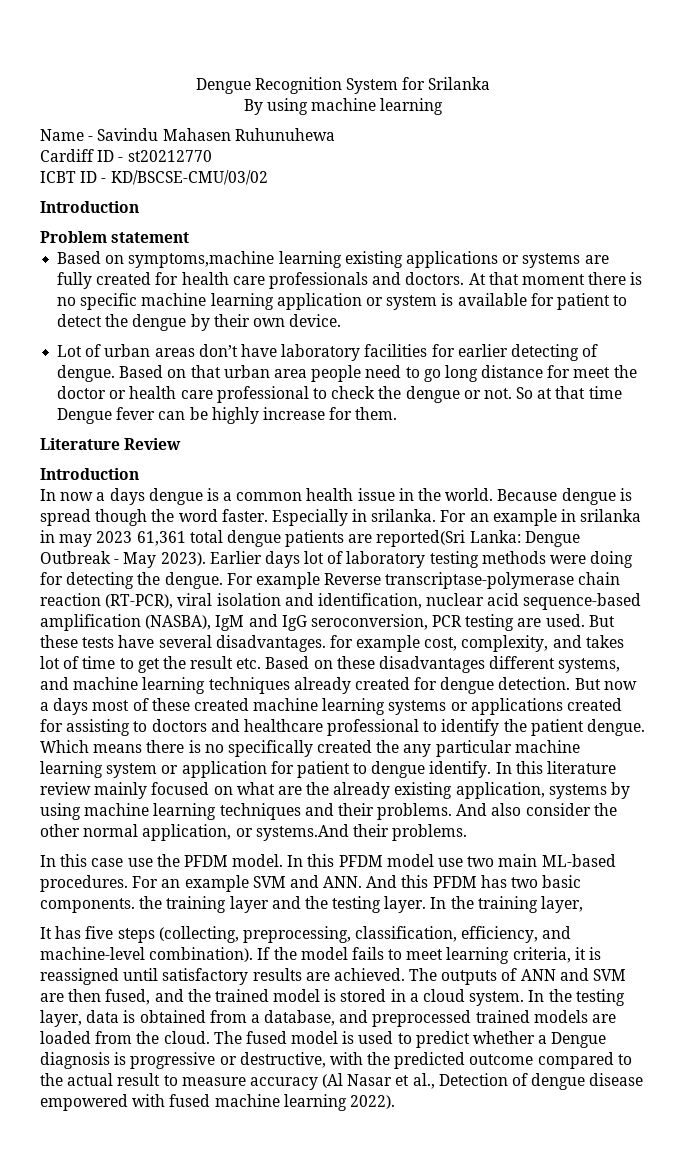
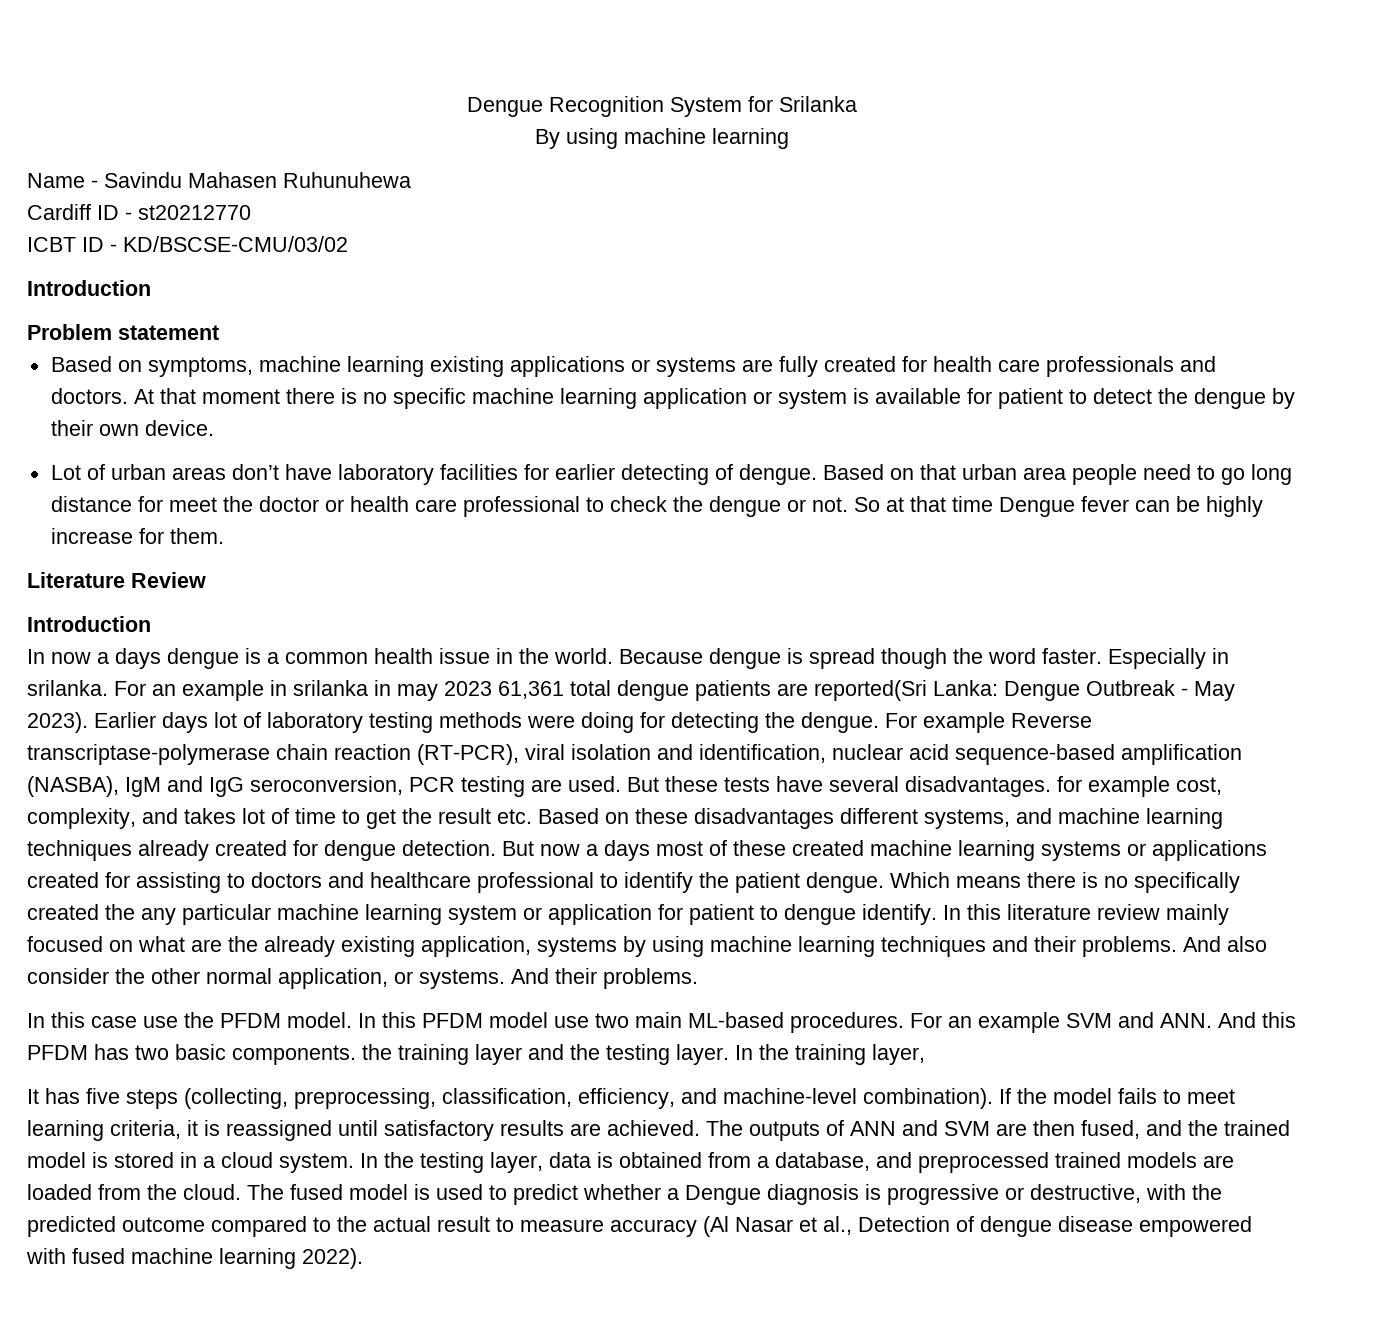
[128,251,275,268] symptoms,machine -> [147,356,341,377] symptoms, machine
[255,824,349,841] systems.And -> [419,968,549,989] systems. And

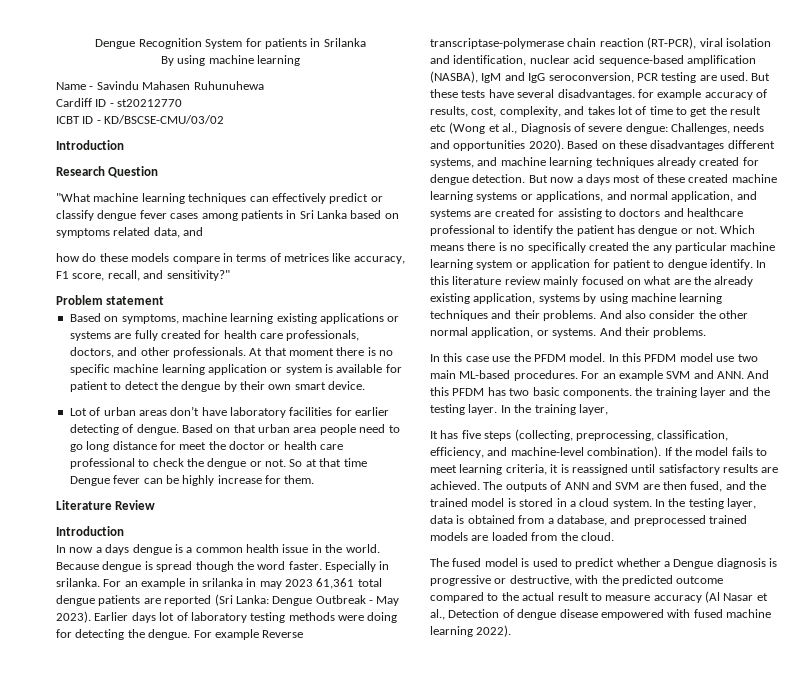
(773, 104) none -> [264,38,321,49] patients in
(151, 288) none -> [56,166,159,178] [56,193,383,204] [56,210,399,221] [56,227,204,238] [56,253,405,264] [56,270,230,281] // Research Question // "What machine learning techniques can effectively predict or classify dengue fever cases among patients in Sri Lanka based on symptoms related data, and // how do these models compare in terms of metrices like accuracy, F1 score, recall, and sensitivity?"
[1045,356,1216,377] [50,388,128,404] professionals and doctors. -> [286,330,360,341] [69,347,246,358] professionals, doctors, and other professionals.
(139, 430) none -> [294,382,326,390] smart
[814,680,927,701] reported(Sri -> [164,594,233,606] reported (Sri
(1170, 786) none -> [704,89,767,100] [430,106,468,117] accuracy of results,
[497,809,532,824] etc. -> [430,122,765,134] [430,139,564,151] etc (Wong et al., Diagnosis of severe dengue: Challenges, needs and opportunities 2020).
[1152,840,1267,861] applications -> [536,191,757,202] [430,209,492,219] applications, and normal application, and systems are
[806,872,884,893] dengue. -> [616,225,717,236] has dengue or not.
(241, 1192) none -> (614, 536) //

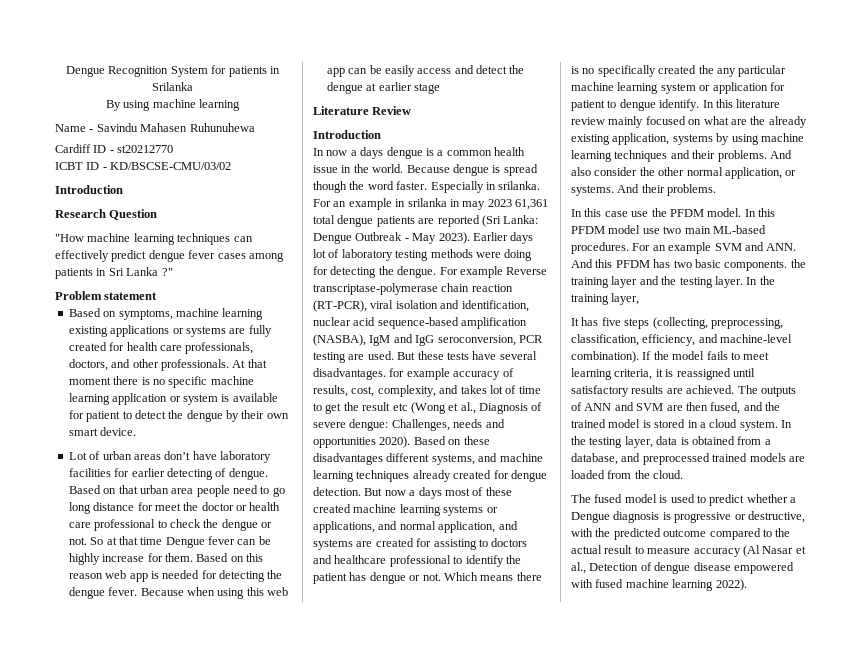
[56,193,91,202] "What -> [55,234,84,242] "How
[370,196,383,202] [56,210,94,221] or classify -> (147, 256) none
[350,210,399,219] [56,227,204,238] [56,253,405,264] [56,270,230,281] based on symptoms related data, and // how do these models compare in terms of metrices like accuracy, F1 score, recall, and sensitivity?" -> [161,268,173,276] ?"
(315, 479) none -> [196,553,263,562] [68,570,283,582] [68,587,288,599] [326,65,525,77] [326,82,440,94] Based on this reason web app is needed for detecting the dengue fever. Because when using this web app can be easily access and detect the dengue at earlier stage

